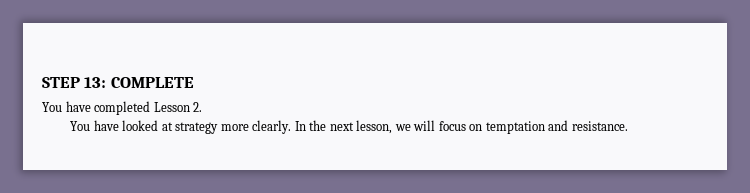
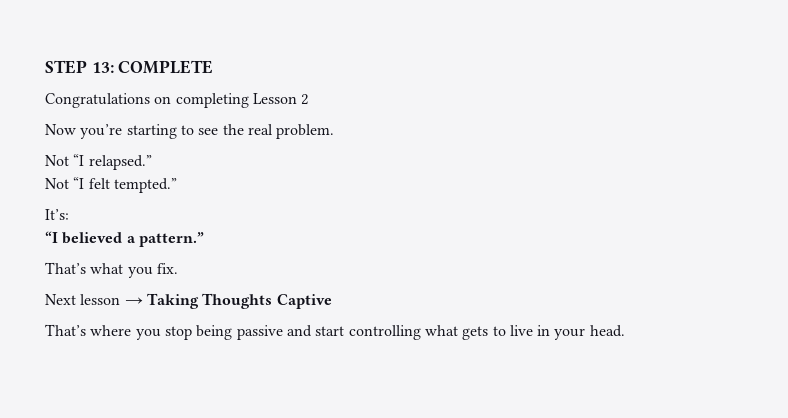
[42,101,203,115] [70,120,628,134] You have completed Lesson 2. // You have looked at strategy more clearly. In the next lesson, we will focus on temptation and resistance. -> [45,93,309,108] [45,124,335,139] [45,154,152,170] [45,177,177,193] [45,209,69,220] [45,231,204,247] [45,262,178,278] [45,293,332,309] [45,324,625,340] Congratulations on completing Lesson 2 // Now you’re starting to see the real problem. // Not “I relapsed.” // Not “I felt tempted.” // It’s: // “I believed a pattern.” // That’s what you fix. // Next lesson → Taking Thoughts Captive // That’s where you stop being passive and start controlling what gets to live in your head.

